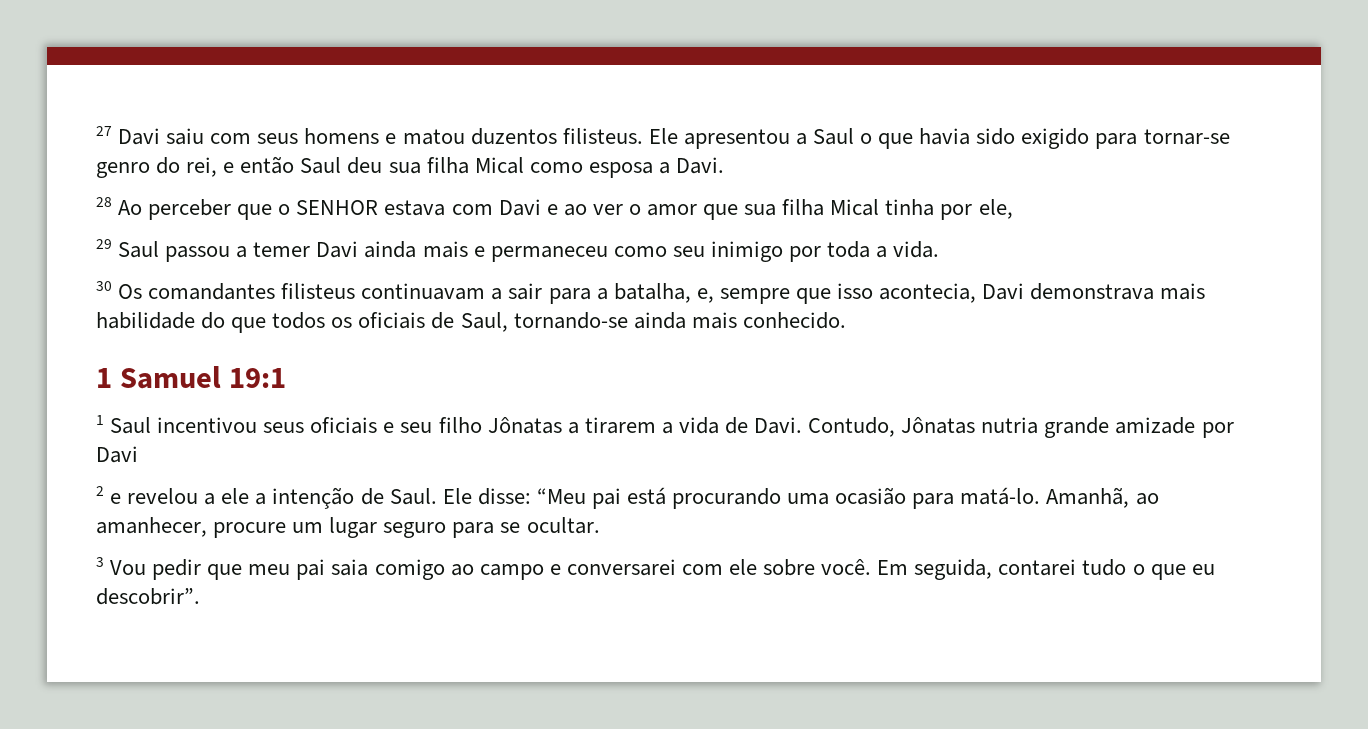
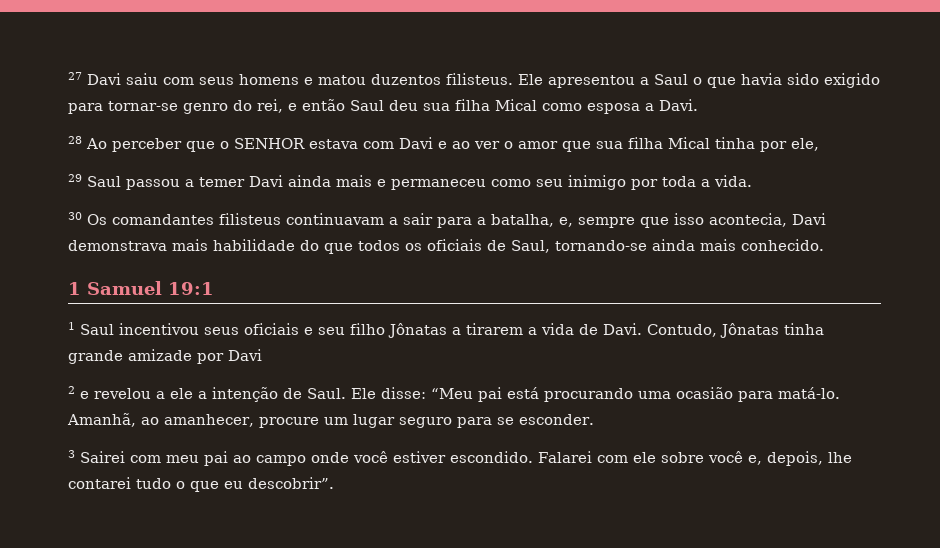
[981,417,1039,434] nutria -> [784,323,824,335] tinha
[526,517,600,534] ocultar. -> [518,414,594,425] esconder.
[110,559,993,580] Vou pedir que meu pai saia comigo ao campo e conversarei com ele sobre você. Em seguida, -> [80,451,852,466] Sairei com meu pai ao campo onde você estiver escondido. Falarei com ele sobre você e, depois, lhe

